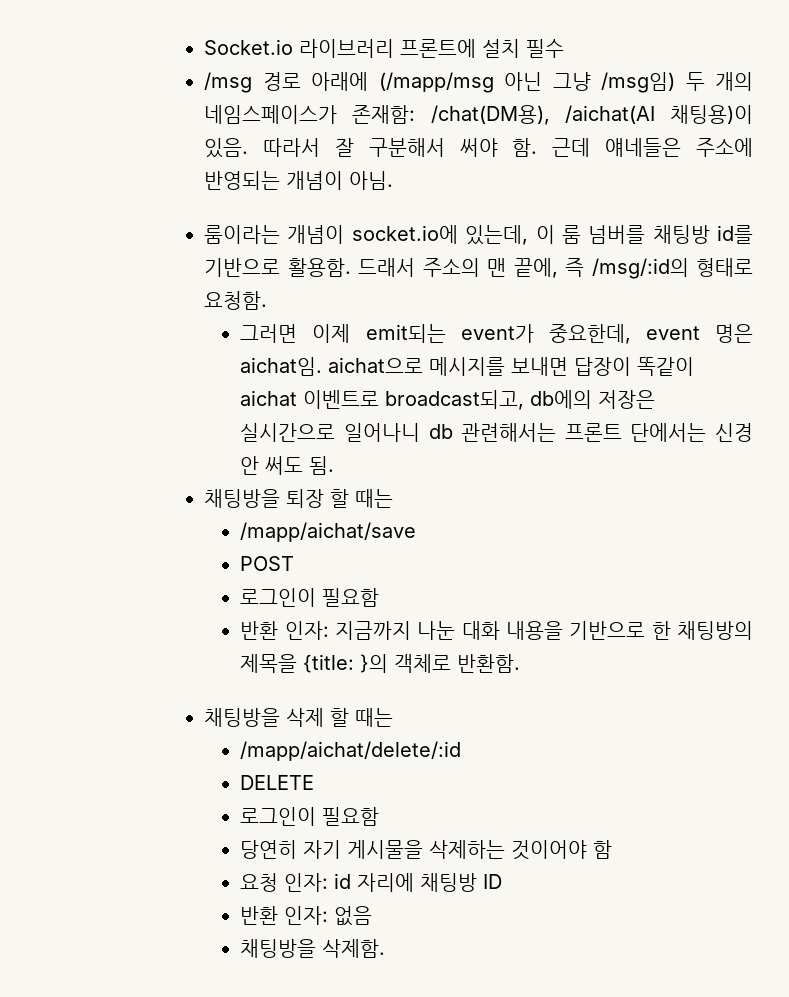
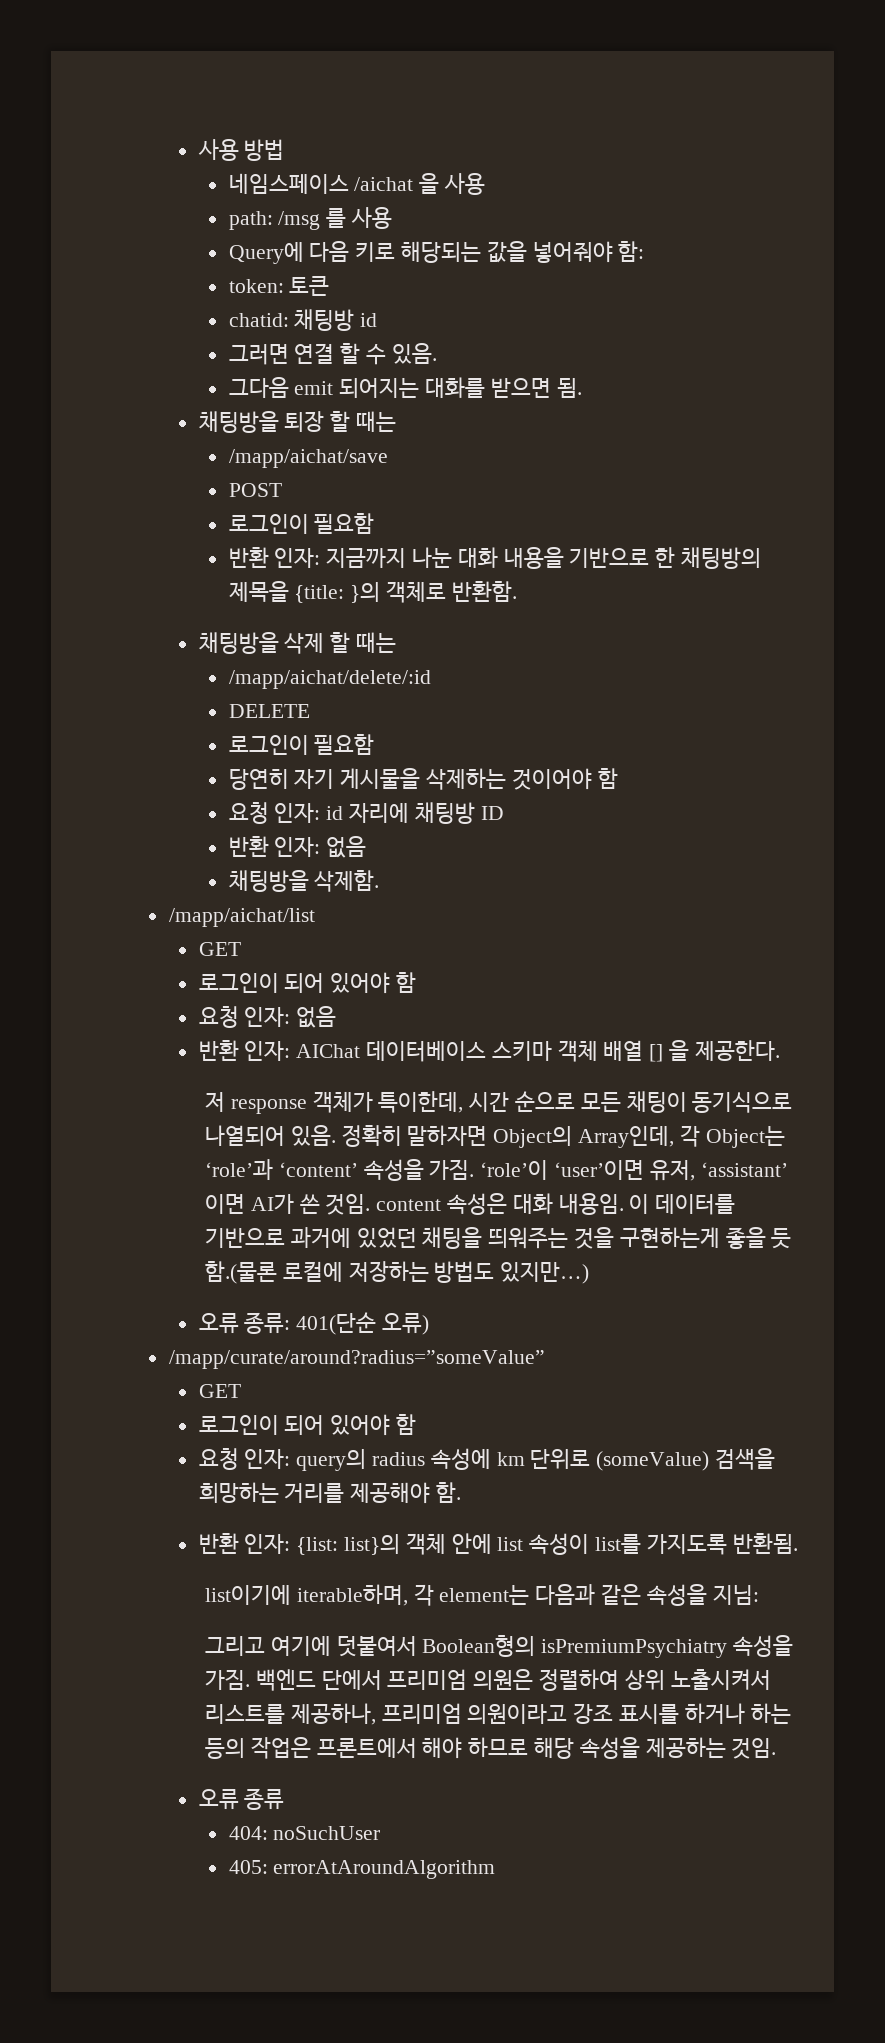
[204,39,565,58] [204,72,754,93] [204,105,753,125] [204,138,754,158] [204,171,394,190] [204,225,754,245] [204,258,754,279] [204,291,268,310] [240,324,753,344] [240,357,695,376] [240,390,656,410] [240,423,753,442] [240,456,304,475] Socket.io 라이브러리 프론트에 설치 필수 // /msg 경로 아래에 (/mapp/msg 아닌 그냥 /msg임) 두 개의 네임스페이스가 존재함: /chat(DM용), /aichat(AI 채팅용)이 있음. 따라서 잘 구분해서 써야 함. 근데 얘네들은 주소에 반영되는 개념이 아님. // 룸이라는 개념이 socket.io에 있는데, 이 룸 넘버를 채팅방 id를 기반으로 활용함. 드래서 주소의 맨 끝에, 즉 /msg/:id의 형태로 요청함. // 그러면 이제 emit되는 event가 중요한데, event 명은 aichat임. aichat으로 메시지를 보내면 답장이 똑같이 aichat 이벤트로 broadcast되고, db에의 저장은 실시간으로 일어나니 db 관련해서는 프론트 단에서는 신경 안 써도 -> [197,139,285,161] [228,173,485,195] [228,207,392,230] [228,241,645,264] [228,276,330,296] [228,309,378,331] [228,343,437,365] [228,377,551,398] 사용 방법 // 네임스페이스 /aichat 을 사용 // path: /msg 를 사용 // Query에 다음 키로 해당되는 값을 넣어줘야 함: // token: 토큰 // chatid: 채팅방 id // 그러면 연결 할 수 있음. // 그다음 emit 되어지는 대화를 받으면
(386, 948) none -> [168,908,315,927] [198,942,241,956] [198,972,417,994] [198,1006,337,1028] [198,1040,780,1062] [204,1091,793,1114] [204,1125,785,1148] [204,1159,788,1181] [204,1193,736,1215] [204,1227,792,1249] [204,1261,590,1284] [198,1312,430,1335] [168,1350,545,1369] [198,1384,241,1398] [198,1414,417,1436] [198,1448,776,1471] [198,1482,462,1504] [198,1533,798,1555] [204,1584,759,1606] [204,1635,793,1658] [204,1669,771,1691] [204,1703,791,1725] [204,1737,777,1759] [198,1788,285,1810] [228,1826,381,1840] [228,1860,496,1879] // /mapp/aichat/list // GET // 로그인이 되어 있어야 함 // 요청 인자: 없음 // 반환 인자: AIChat 데이터베이스 스키마 객체 배열 [] 을 제공한다. // 저 response 객체가 특이한데, 시간 순으로 모든 채팅이 동기식으로 나열되어 있음. 정확히 말하자면 Object의 Array인데, 각 Object는 ‘role’과 ‘content’ 속성을 가짐. ‘role’이 ‘user’이면 유저, ‘assistant’ 이면 AI가 쓴 것임. content 속성은 대화 내용임. 이 데이터를 기반으로 과거에 있었던 채팅을 띄워주는 것을 구현하는게 좋을 듯 함.(물론 로컬에 저장하는 방법도 있지만…) // 오류 종류: 401(단순 오류) // /mapp/curate/around?radius=”someValue” // GET // 로그인이 되어 있어야 함 // 요청 인자: query의 radius 속성에 km 단위로 (someValue) 검색을 희망하는 거리를 제공해야 함. // 반환 인자: {list: list}의 객체 안에 list 속성이 list를 가지도록 반환됨. // list이기에 iterable하며, 각 element는 다음과 같은 속성을 지님: // 그리고 여기에 덧붙여서 Boolean형의 isPremiumPsychiatry 속성을 가짐. 백엔드 단에서 프리미엄 의원은 정렬하여 상위 노출시켜서 리스트를 제공하나, 프리미엄 의원이라고 강조 표시를 하거나 하는 등의 작업은 프론트에서 해야 하므로 해당 속성을 제공하는 것임. // 오류 종류 // 404: noSuchUser // 405: errorAtAroundAlgorithm

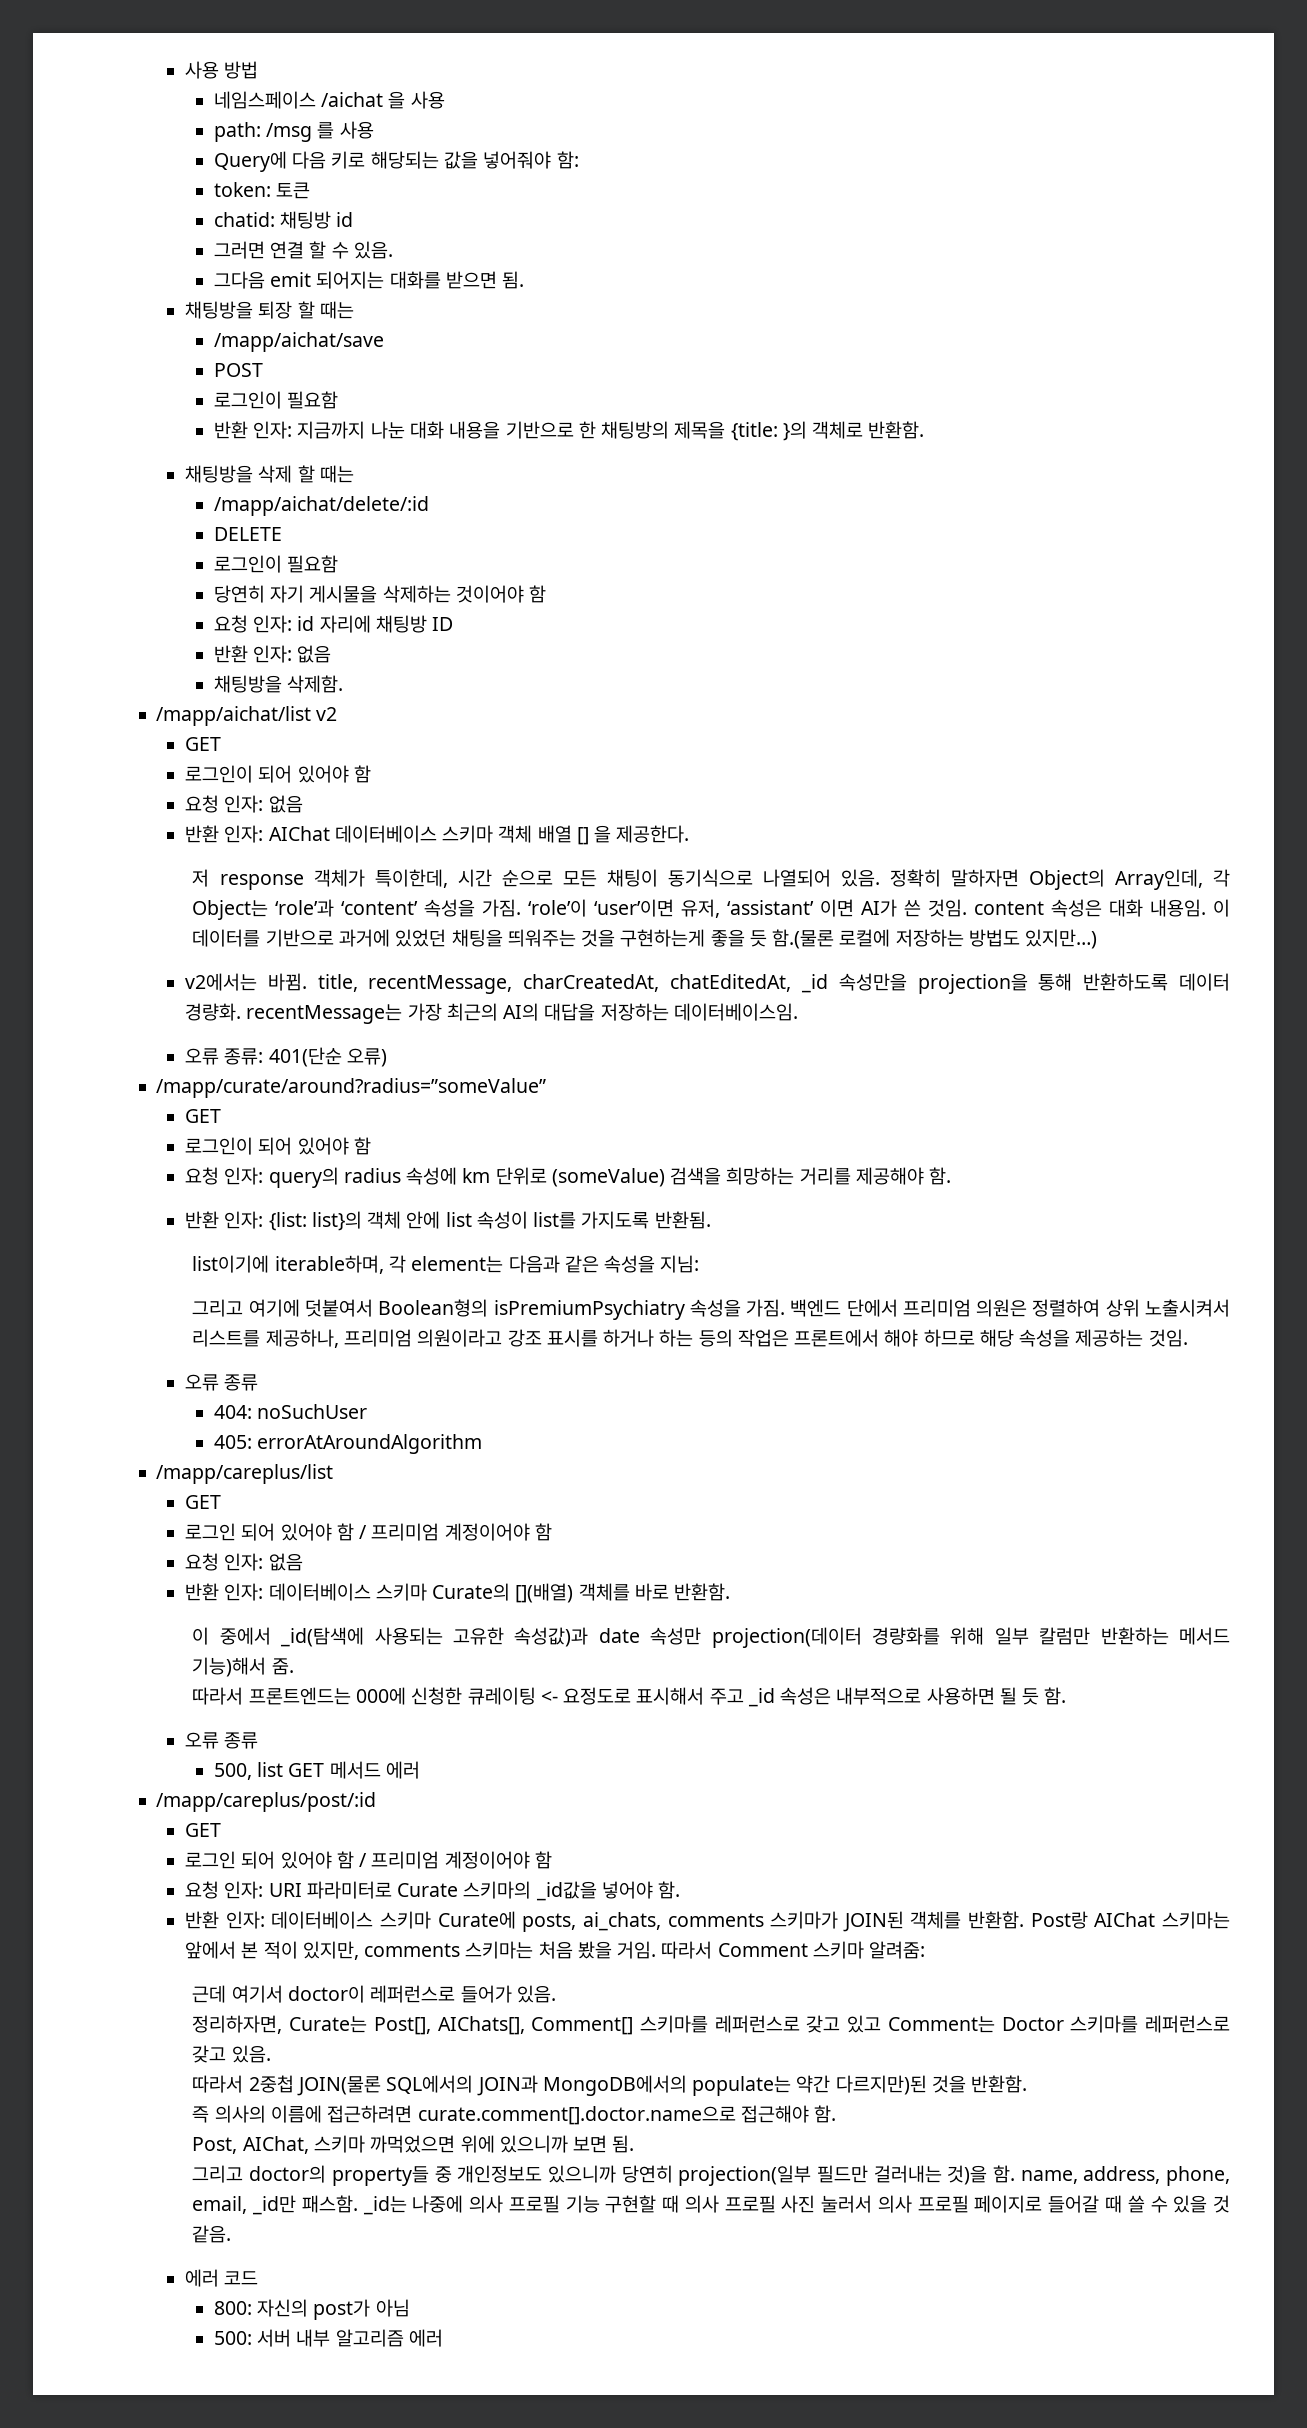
(315, 917) none -> [316,707,338,721] v2
(590, 1273) none -> [185,973,1230,994] [185,1003,798,1024] // v2에서는 바뀜. title, recentMessage, charCreatedAt, chatEditedAt, _id 속성만을 projection을 통해 반환하도록 데이터 경량화. recentMessage는 가장 최근의 AI의 대답을 저장하는 데이터베이스임.
(496, 1869) none -> [156,1464,334,1484] [185,1495,222,1509] [185,1523,552,1541] [185,1553,303,1571] [185,1583,731,1603] [192,1627,1230,1648] [192,1657,294,1677] [192,1687,1067,1707] [185,1732,259,1749] [213,1761,420,1780] [156,1792,377,1812] [185,1823,222,1837] [185,1851,552,1869] [185,1881,681,1901] [185,1911,1230,1932] [185,1941,926,1960] [192,1985,556,2003] [192,2015,1230,2035] [192,2045,271,2063] [192,2075,1028,2096] [192,2105,837,2125] [192,2135,635,2154] [192,2165,1230,2186] [192,2195,1231,2215] [192,2225,232,2243] [185,2269,259,2287] [213,2299,410,2320] [213,2329,443,2347] // /mapp/careplus/list // GET // 로그인 되어 있어야 함 / 프리미엄 계정이어야 함 // 요청 인자: 없음 // 반환 인자: 데이터베이스 스키마 Curate의 [](배열) 객체를 바로 반환함. // 이 중에서 _id(탐색에 사용되는 고유한 속성값)과 date 속성만 projection(데이터 경량화를 위해 일부 칼럼만 반환하는 메서드 기능)해서 줌. // 따라서 프론트엔드는 000에 신청한 큐레이팅 <- 요정도로 표시해서 주고 _id 속성은 내부적으로 사용하면 될 듯 함. // 오류 종류 // 500, list GET 메서드 에러 // /mapp/careplus/post/:id // GET // 로그인 되어 있어야 함 / 프리미엄 계정이어야 함 // 요청 인자: URI 파라미터로 Curate 스키마의 _id값을 넣어야 함. // 반환 인자: 데이터베이스 스키마 Curate에 posts, ai_chats, comments 스키마가 JOIN된 객체를 반환함. Post랑 AIChat 스키마는 앞에서 본 적이 있지만, comments 스키마는 처음 봤을 거임. 따라서 Comment 스키마 알려줌: // 근데 여기서 doctor이 레퍼런스로 들어가 있음. // 정리하자면, Curate는 Post[], AIChats[], Comment[] 스키마를 레퍼런스로 갖고 있고 Comment는 Doctor 스키마를 레퍼런스로 갖고 있음. // 따라서 2중첩 JOIN(물론 SQL에서의 JOIN과 MongoDB에서의 populate는 약간 다르지만)된 것을 반환함. // 즉 의사의 이름에 접근하려면 curate.comment[].doctor.name으로 접근해야 함. // Post, AIChat, 스키마 까먹었으면 위에 있으니까 보면 됨. // 그리고 doctor의 property들 중 개인정보도 있으니까 당연히 projection(일부 필드만 걸러내는 것)을 함. name, address, phone, email, _id만 패스함. _id는 나중에 의사 프로필 기능 구현할 때 의사 프로필 사진 눌러서 의사 프로필 페이지로 들어갈 때 쓸 수 있을 것 같음. // 에러 코드 // 800: 자신의 post가 아님 // 500: 서버 내부 알고리즘 에러

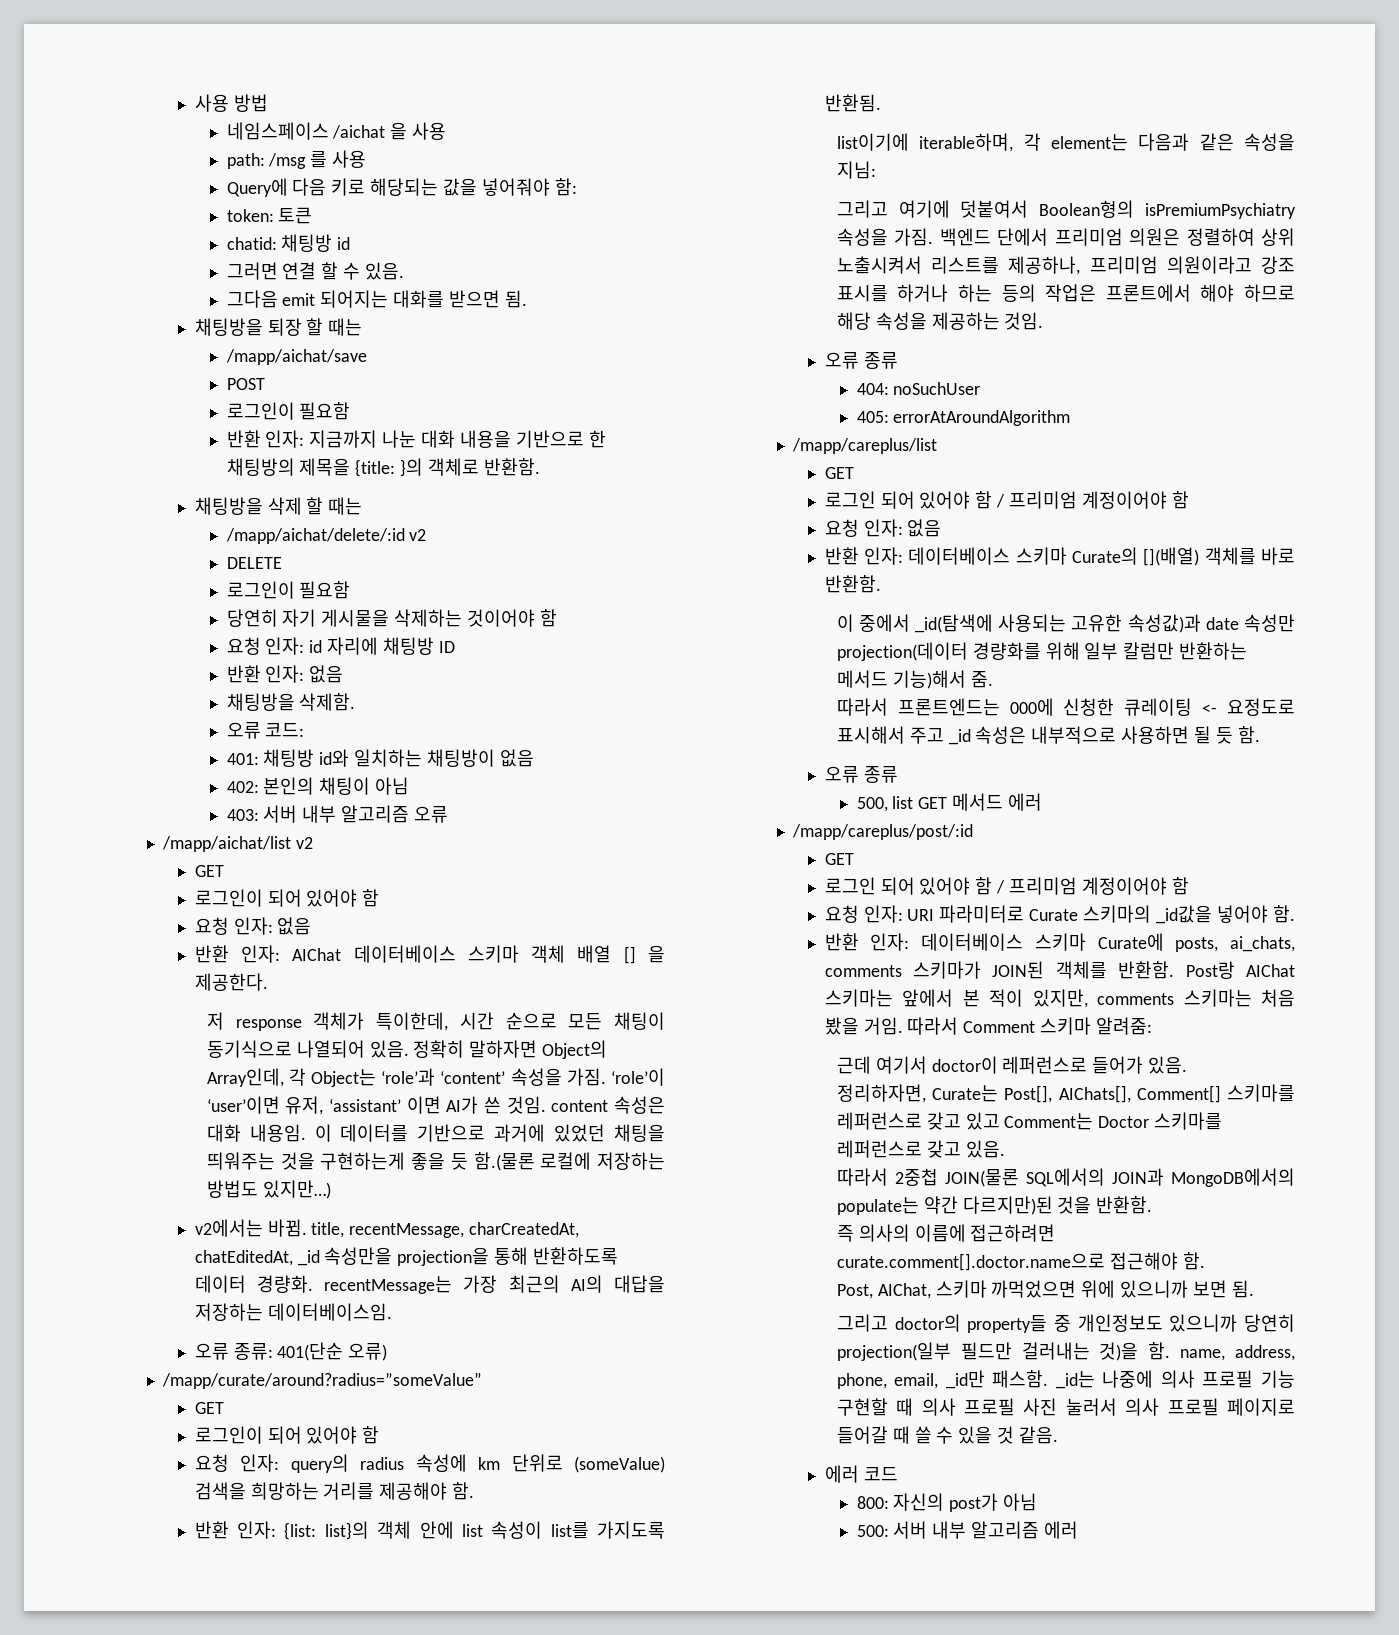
(429, 506) none -> [409,529,427,541] v2
(344, 684) none -> [226,722,305,739] [226,749,534,767] [226,777,410,795] [226,805,449,823] // 오류 코드: // 401: 채팅방 id와 일치하는 채팅방이 없음 // 402: 본인의 채팅이 아님 // 403: 서버 내부 알고리즘 오류

